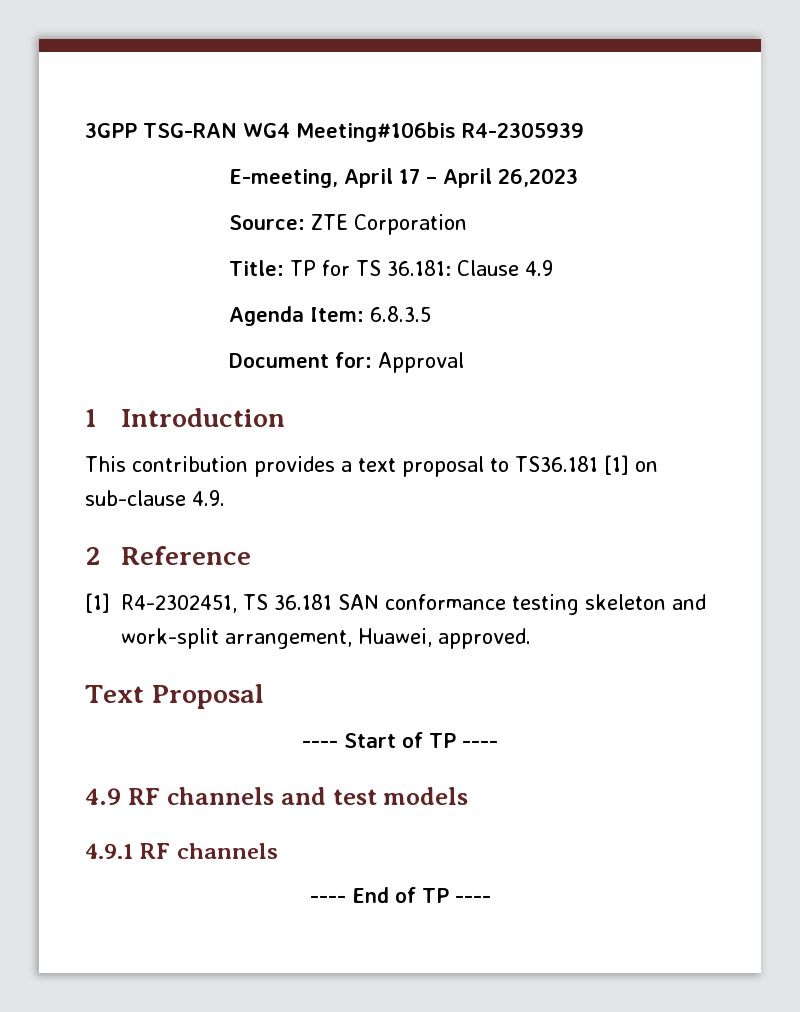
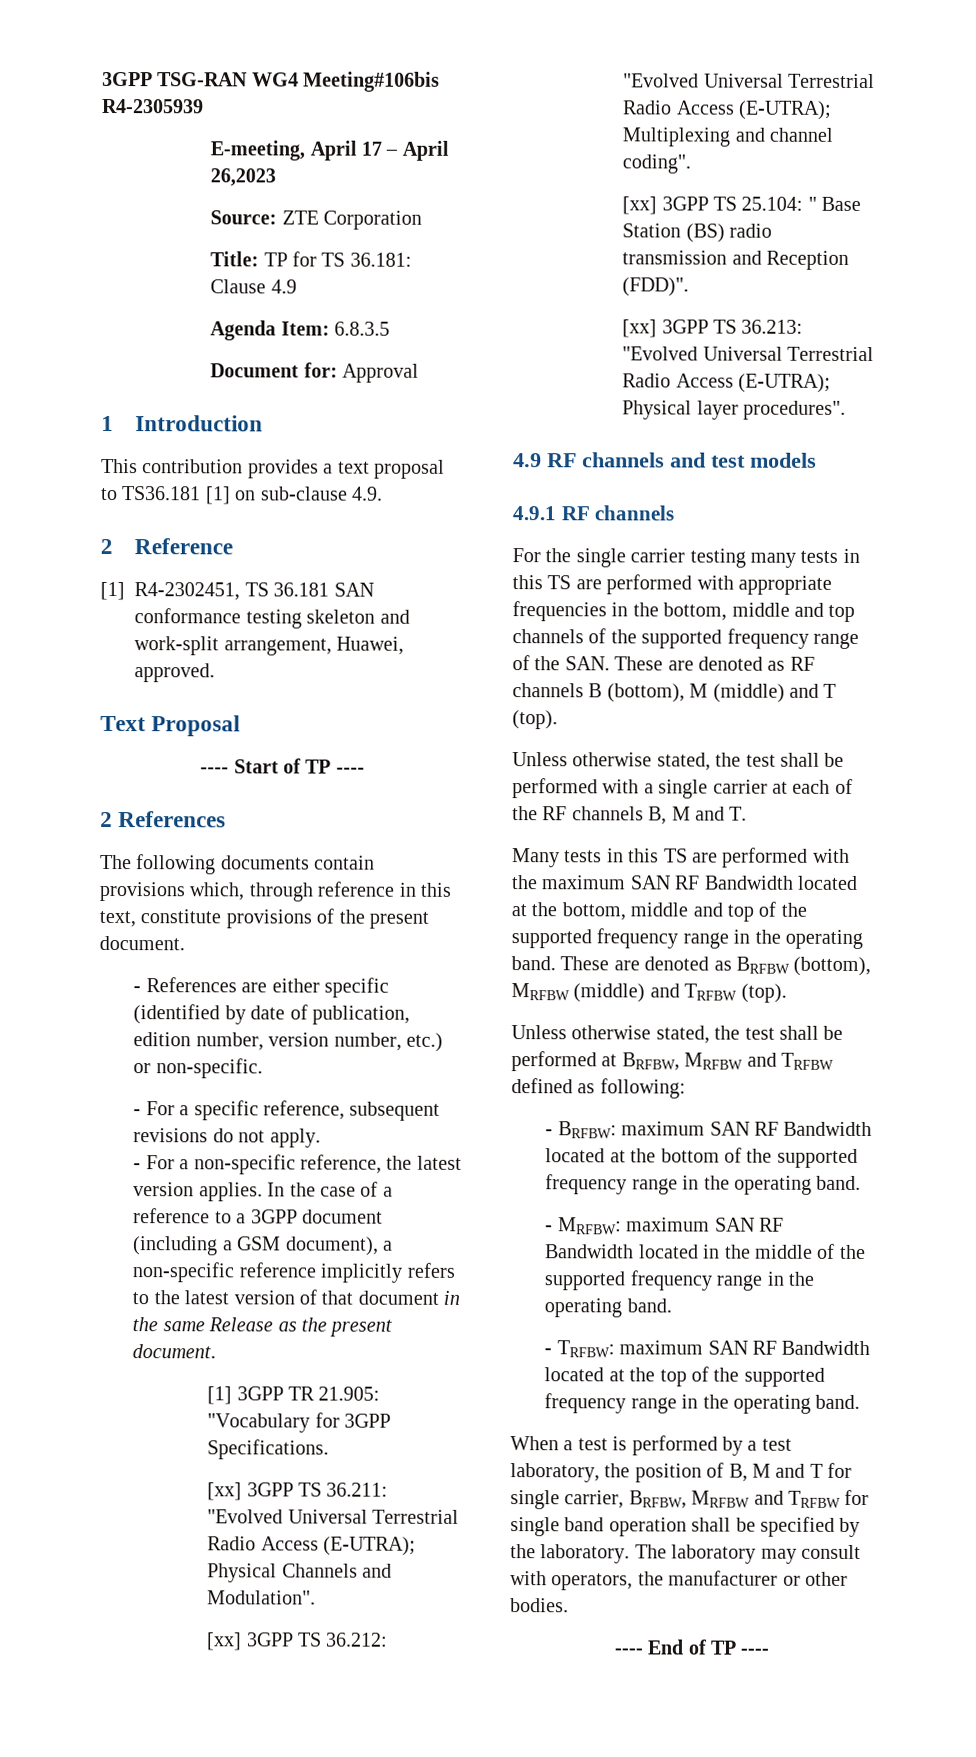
(498, 744) none -> [100,811,227,828] [100,854,376,875] [99,881,451,902] [99,908,429,929] [99,935,185,951] [133,977,389,998] [133,1004,410,1025] [133,1032,443,1052] [133,1058,263,1079] [133,1100,441,1121] [133,1128,321,1148] [133,1154,462,1175] [133,1181,393,1202] [133,1208,383,1224] [133,1236,393,1256] [132,1262,455,1283] [132,1289,461,1305] [132,1317,393,1337] [132,1344,217,1359] [207,1386,381,1405] [207,1412,391,1433] [207,1439,330,1460] [207,1482,389,1501] [207,1509,459,1524] [207,1536,416,1556] [207,1563,392,1583] [207,1590,317,1605] [206,1632,389,1651] [623,73,875,89] [623,100,832,120] [622,127,833,147] [622,154,692,174] [622,196,862,215] [622,223,772,243] [622,250,849,270] [622,277,690,297] [622,319,804,338] [622,346,874,362] [622,373,831,393] [622,400,846,420] // 2 References // The following documents contain provisions which, through reference in this text, constitute provisions of the present document. // - References are either specific (identified by date of publication, edition number, version number, etc.) or non-specific. // - For a specific reference, subsequent revisions do not apply. // - For a non-specific reference, the latest version applies. In the case of a reference to a 3GPP document (including a GSM document), a non-specific reference implicitly refers to the latest version of that document in the same Release as the present document. // [1] 3GPP TR 21.905: "Vocabulary for 3GPP Specifications. // [xx] 3GPP TS 36.211: "Evolved Universal Terrestrial Radio Access (E-UTRA); Physical Channels and Modulation". // [xx] 3GPP TS 36.212: "Evolved Universal Terrestrial Radio Access (E-UTRA); Multiplexing and channel coding". // [xx] 3GPP TS 25.104: " Base Station (BS) radio transmission and Reception (FDD)". // [xx] 3GPP TS 36.213: "Evolved Universal Terrestrial Radio Access (E-UTRA); Physical layer procedures".
(278, 851) none -> [512,548,860,568] [512,574,832,595] [512,601,856,622] [512,628,859,649] [512,655,815,671] [512,683,837,703] [512,710,558,730] [512,752,845,771] [512,778,853,799] [512,806,748,825] [512,847,850,868] [511,875,858,890] [511,901,807,922] [511,928,863,949] [511,956,872,977] [511,983,787,1003] [511,1025,844,1044] [511,1051,834,1072] [511,1078,686,1099] [545,1121,873,1139] [545,1147,858,1168] [545,1174,862,1195] [545,1217,784,1235] [545,1243,866,1259] [544,1270,814,1291] [544,1298,672,1318] [544,1340,871,1358] [544,1366,825,1387] [544,1393,861,1414] [510,1435,792,1456] [510,1462,853,1483] [510,1489,870,1510] [510,1516,861,1537] [510,1544,861,1564] [510,1570,848,1591] [510,1598,569,1613] // For the single carrier testing many tests in this TS are performed with appropriate frequencies in the bottom, middle and top channels of the supported frequency range of the SAN. These are denoted as RF channels B (bottom), M (middle) and T (top). // Unless otherwise stated, the test shall be performed with a single carrier at each of the RF channels B, M and T. // Many tests in this TS are performed with the maximum SAN RF Bandwidth located at the bottom, middle and top of the supported frequency range in the operating band. These are denoted as BRFBW (bottom), MRFBW (middle) and TRFBW (top). // Unless otherwise stated, the test shall be performed at BRFBW, MRFBW and TRFBW defined as following: // - BRFBW: maximum SAN RF Bandwidth located at the bottom of the supported frequency range in the operating band. // - MRFBW: maximum SAN RF Bandwidth located in the middle of the supported frequency range in the operating band. // - TRFBW: maximum SAN RF Bandwidth located at the top of the supported frequency range in the operating band. // When a test is performed by a test laboratory, the position of B, M and T for single carrier, BRFBW, MRFBW and TRFBW for single band operation shall be specified by the laboratory. The laboratory may consult with operators, the manufacturer or other bodies.

